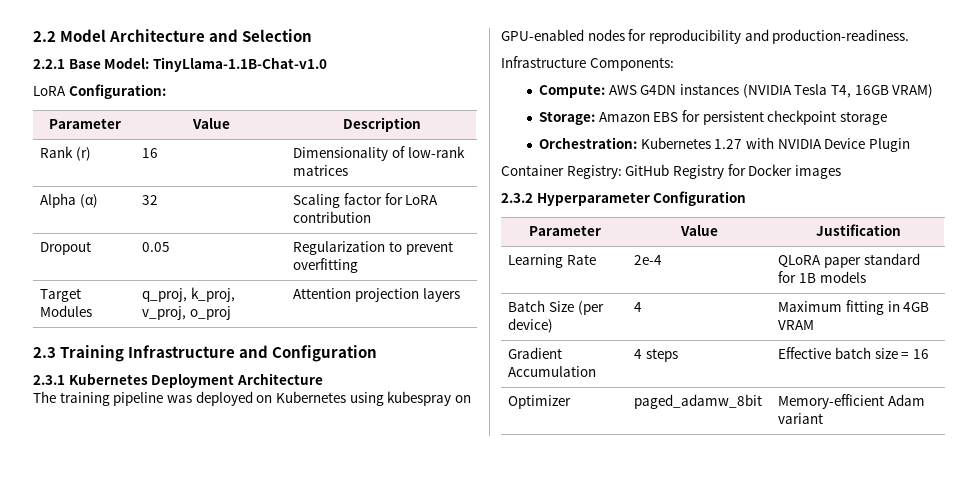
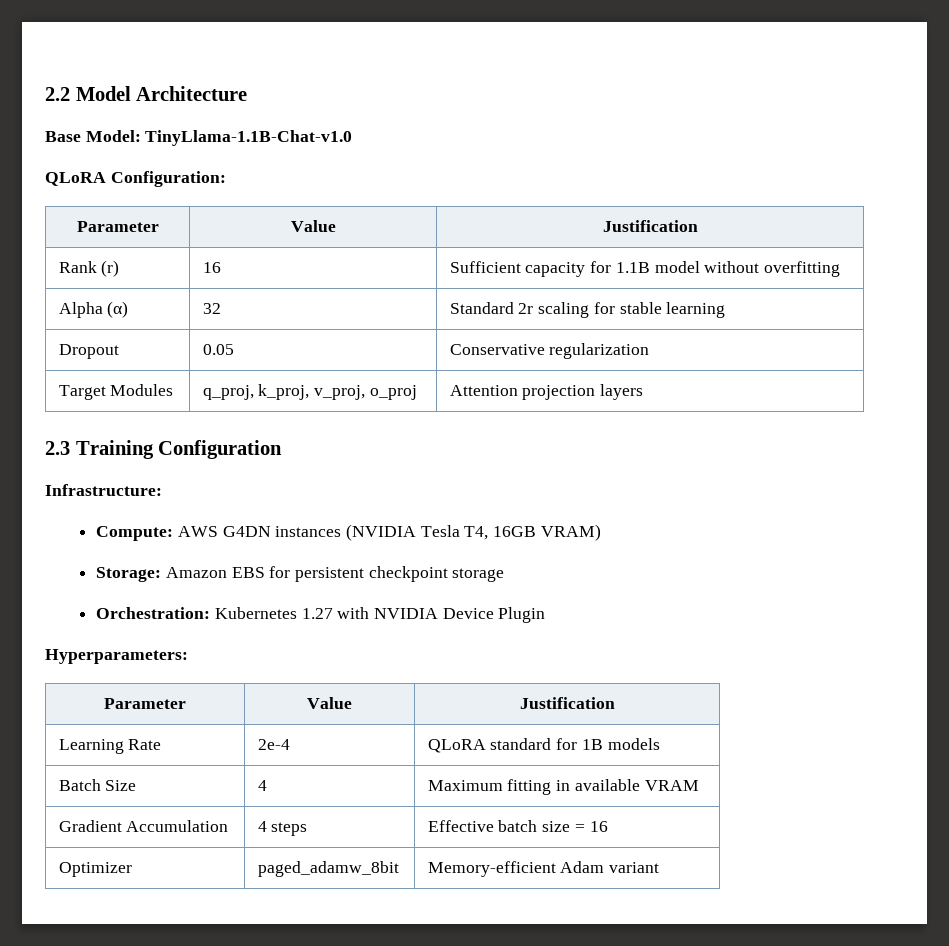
[209,29,313,42] [33,59,65,69] and Selection // 2.2.1 -> (248, 93) //
[33,86,66,96] LoRA -> [45,172,106,186] QLoRA
[342,117,421,132] Description -> [602,220,698,232] Justification
[293,146,465,161] [293,165,349,176] [40,193,99,208] [142,195,159,205] [293,193,439,208] [293,211,372,223] [40,241,92,255] [142,242,171,252] [293,241,453,255] [293,258,359,273] Dimensionality of low-rank matrices // Alpha (α) | 32 | Scaling factor for LoRA contribution // Dropout | 0.05 | Regularization to prevent overfitting -> [449,261,841,277] [58,301,129,318] [202,303,221,314] [449,302,726,318] [58,344,119,359] [202,344,234,355] [449,343,650,359] Sufficient capacity for 1.1B model without overfitting // Alpha (α) | 32 | Standard 2r scaling for stable learning // Dropout | 0.05 | Conservative regularization
[128,345,378,362] [33,373,323,388] [33,391,471,406] [501,29,910,44] [501,56,674,71] Infrastructure and Configuration // 2.3.1 Kubernetes Deployment Architecture // The training pipeline was deployed on Kubernetes using kubespray on GPU-enabled nodes for reproducibility and production-readiness. // Infrastructure Components: -> [158,440,283,459] [45,484,162,496] Configuration // Infrastructure:
[501,164,841,179] [501,191,747,206] Container Registry: GitHub Registry for Docker images // 2.3.2 Hyperparameter Configuration -> [45,649,188,664] Hyperparameters:
[824,257,862,268] paper -> (486, 746) none
[577,301,604,315] [508,318,554,333] (per device) -> (137, 785) none
[903,302,930,312] 4GB -> [574,779,640,791] available

